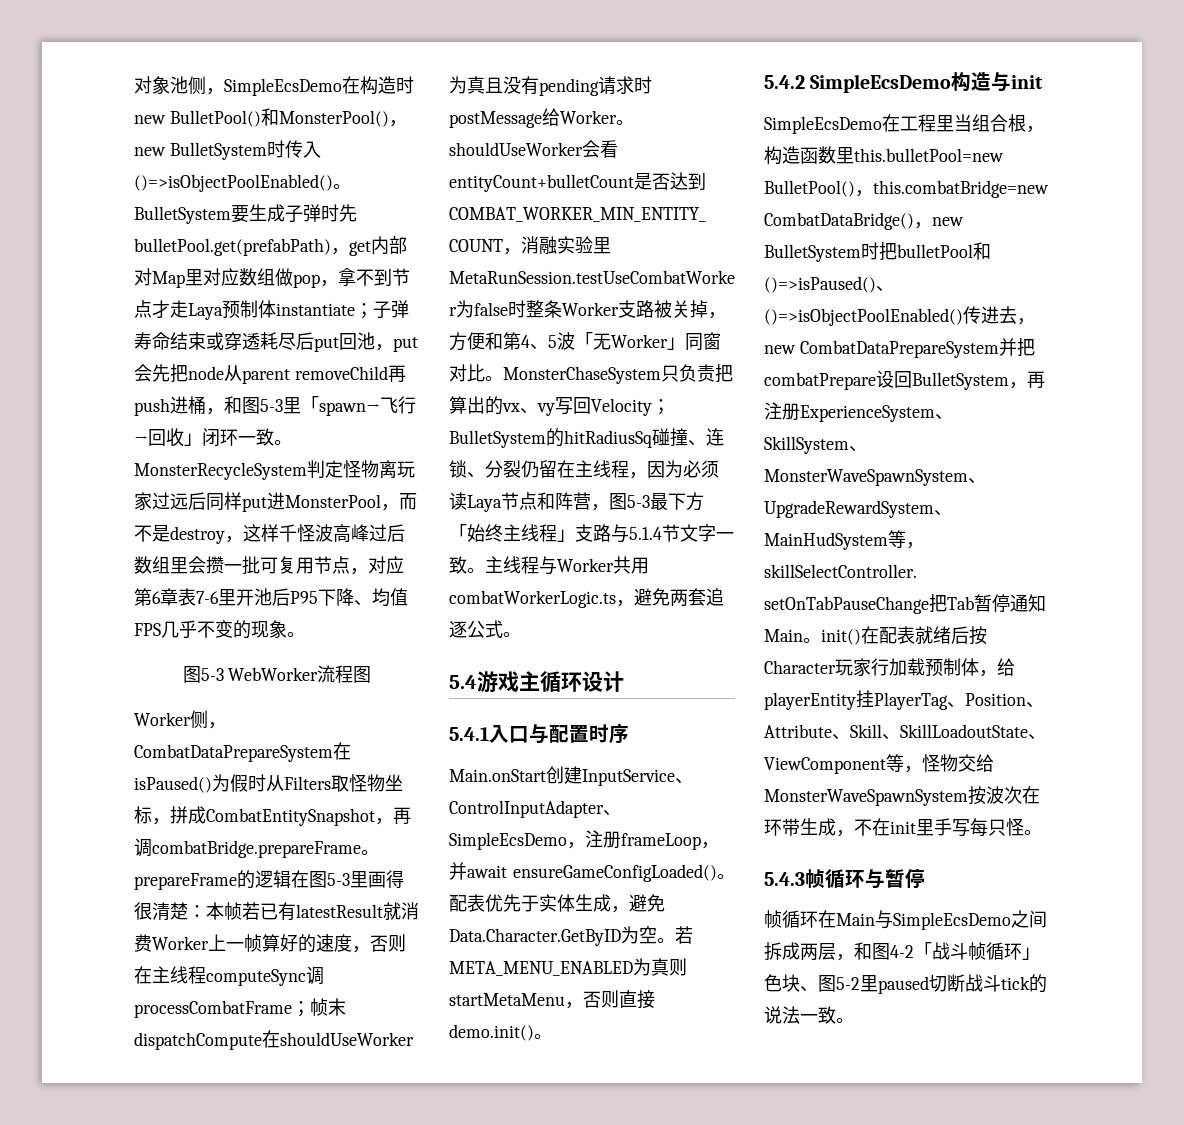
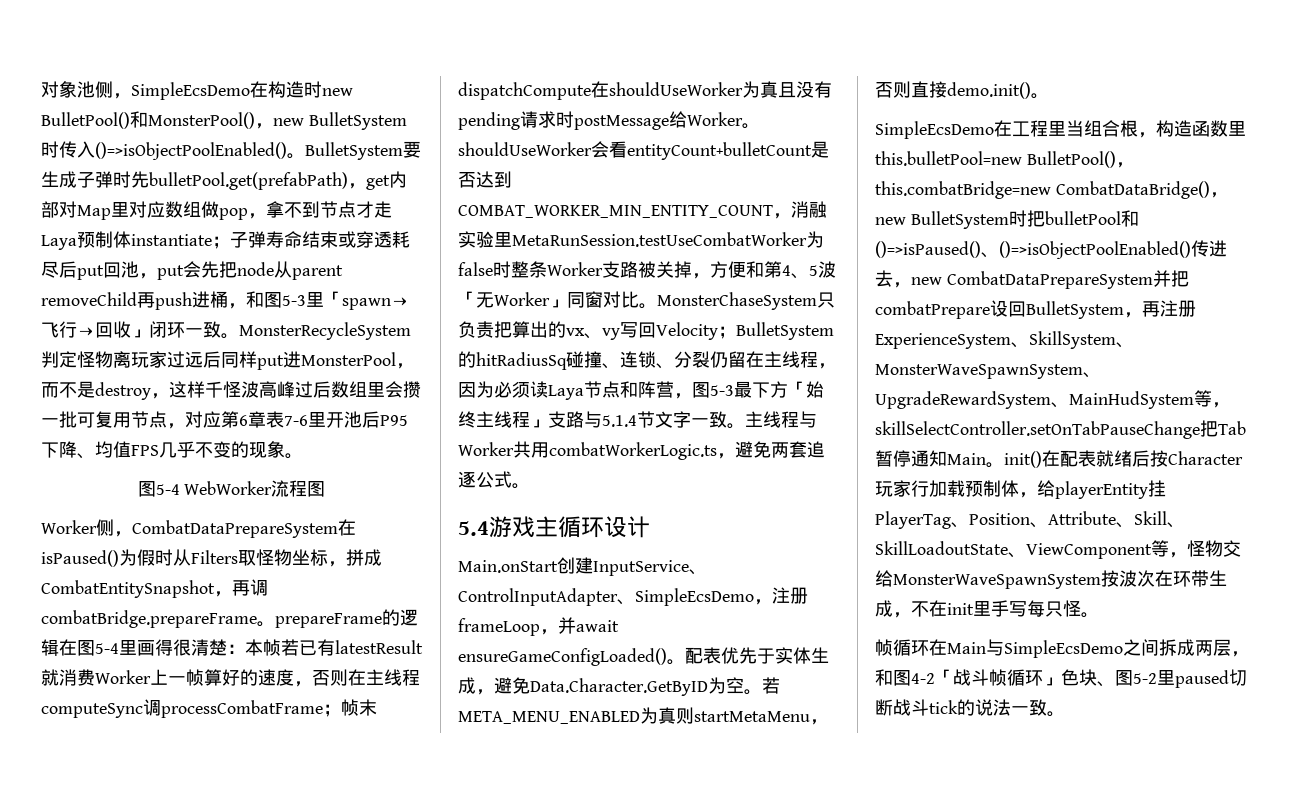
[200,668,224,681] 5-3 -> [155,484,180,495] 5-4
[327,873,350,886] 5-3 -> [95,643,119,654] 5-4
[449,724,629,744] // 5.4.1入口与配置时序 -> (650, 527) none
[764,72,1044,93] // 5.4.2 SimpleEcsDemo构造与init -> (1049, 96) none
[764,868,925,889] // 5.4.3帧循环与暂停 -> (1099, 615) none

